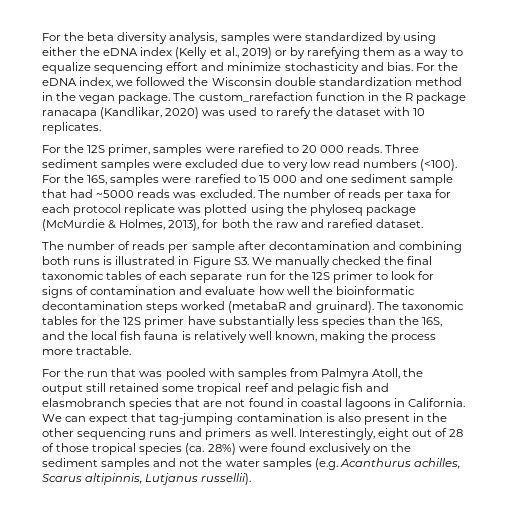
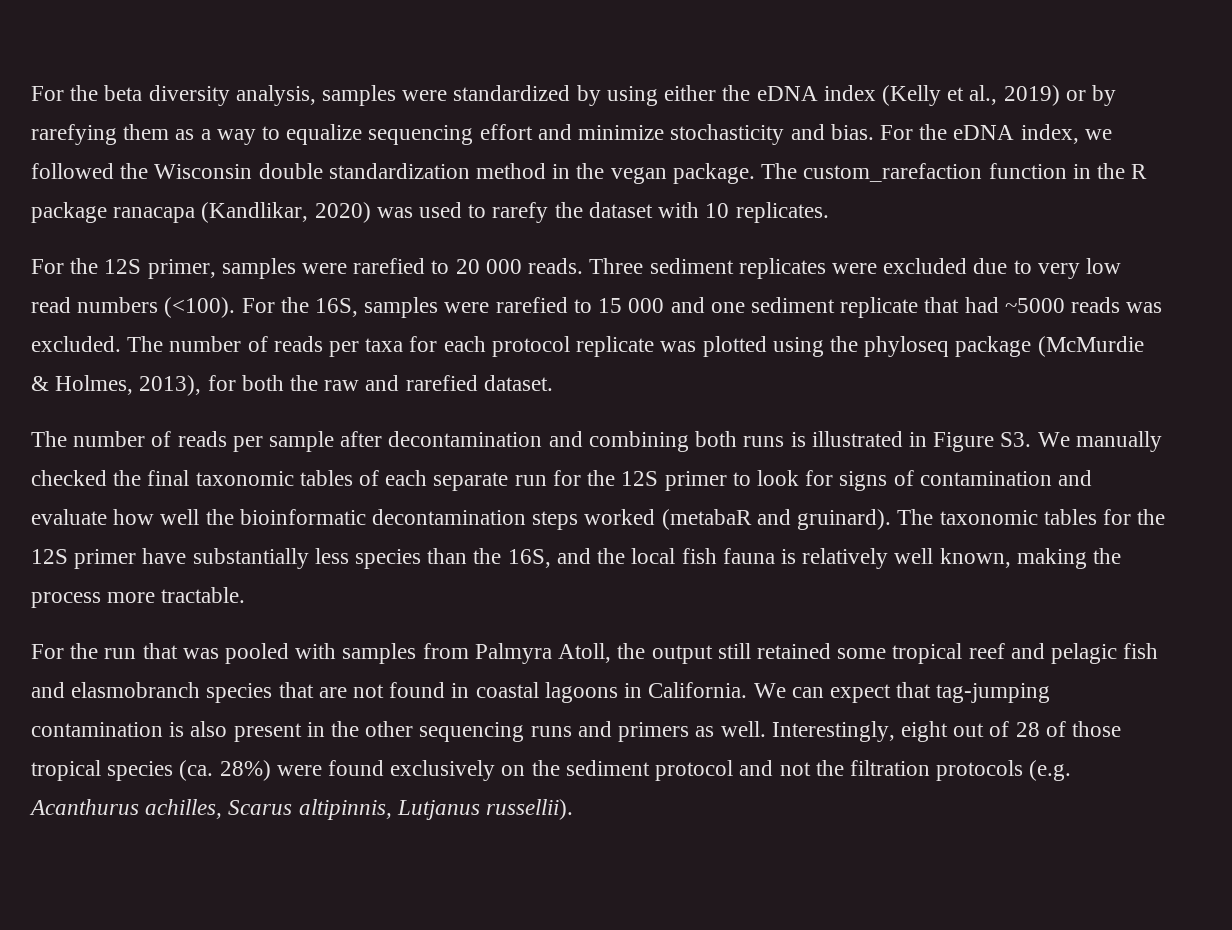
[101,159,151,171] samples -> [738,258,826,279] replicates
[410,174,454,186] sample -> [840,297,919,318] replicate
[101,458,151,470] samples -> [655,760,734,781] protocol
[225,458,312,470] water samples -> [849,760,1024,781] filtration protocols

